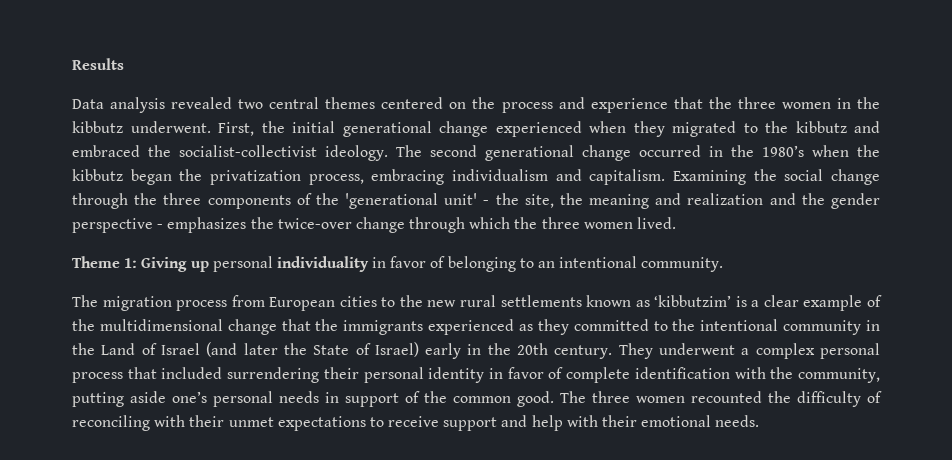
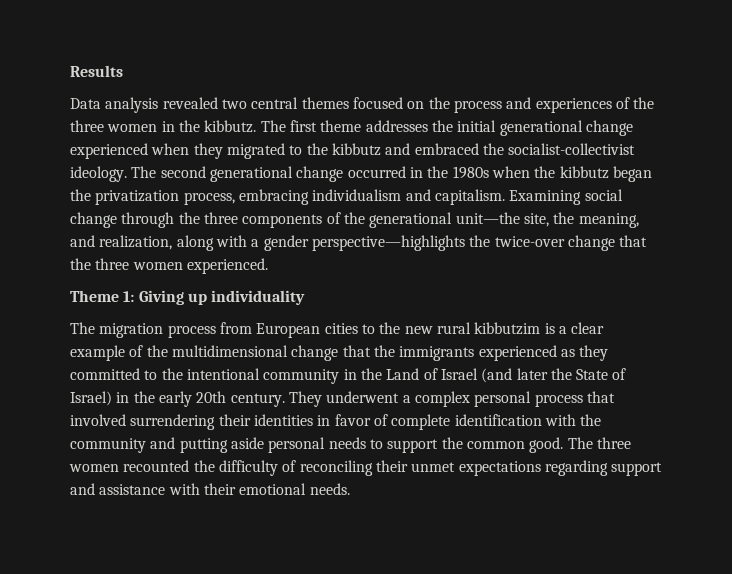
[381,97,444,109] centered -> [352,97,403,109] focused
[590,97,703,113] experience that -> [535,97,630,113] experiences of
[72,121,254,136] kibbutz underwent. First, -> [204,120,428,133] kibbutz. The first theme addresses
[762,145,804,157] 1980’s -> [452,166,489,179] 1980s
[753,169,777,181] the -> (582, 197) none
[345,193,880,209] [72,217,247,233] 'generational unit' - the site, the meaning and realization and the gender perspective - emphasizes -> [369,212,639,228] [70,235,465,251] generational unit—the site, the meaning, and realization, along with a gender perspective—highlights
[409,217,677,233] through which the three women lived. -> [619,235,648,247] [70,258,268,274] that the three women experienced.
[212,256,273,272] personal -> (207, 299) none
[372,256,724,272] in favor of belonging to an intentional community. -> (306, 297) none
[500,295,732,307] settlements known as ‘kibbutzim’ -> [474,322,541,335] kibbutzim
[425,343,511,359] early in the -> [116,391,192,407] in the early
[161,367,223,379] included -> [70,414,126,426] involved
[363,367,485,383] personal identity -> [253,414,313,426] identities
[797,368,880,383] community, -> [70,437,176,453] community and
[172,391,207,403] one’s -> (264, 443) none
[325,391,420,407] in support of -> [369,439,439,453] to support
[154,415,186,427] with -> (373, 468) none
[369,416,440,427] to receive -> [544,460,608,476] regarding
[531,415,563,431] help -> [99,484,166,495] assistance

